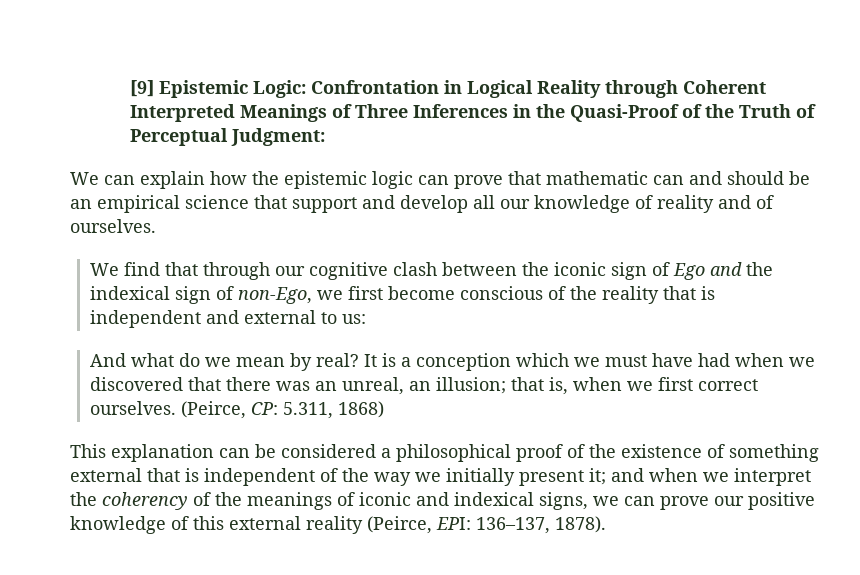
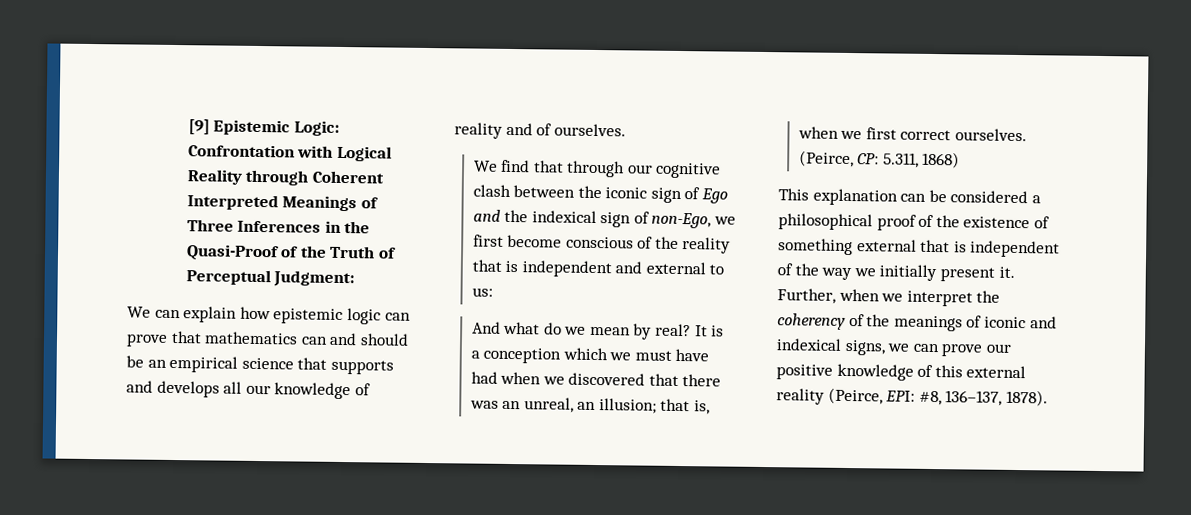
[443,80,462,94] in -> [297,145,334,158] with
[252,171,279,185] the -> (271, 313) none
[546,171,648,185] mathematic -> [204,331,299,345] mathematics
[292,195,468,213] support and develop -> [330,359,394,375] [126,380,220,398] supports and develops
[589,468,644,485] it; and -> [998,266,1015,278] [777,288,836,304] it. Further,
(471, 523) none -> [918,390,942,406] #8,

